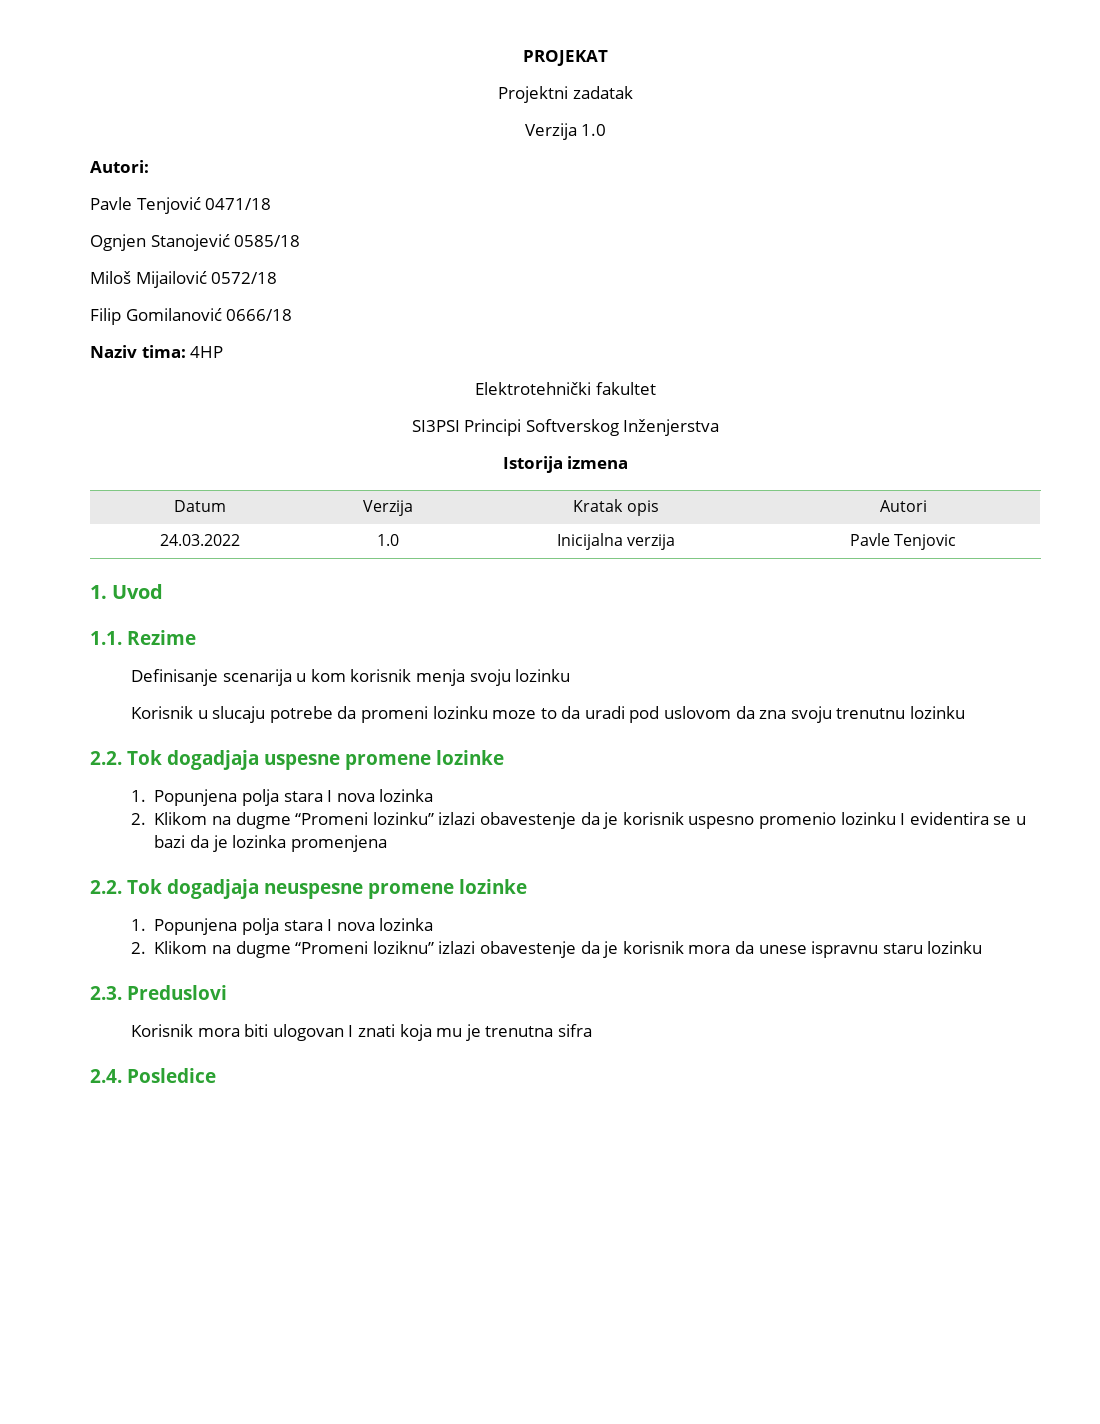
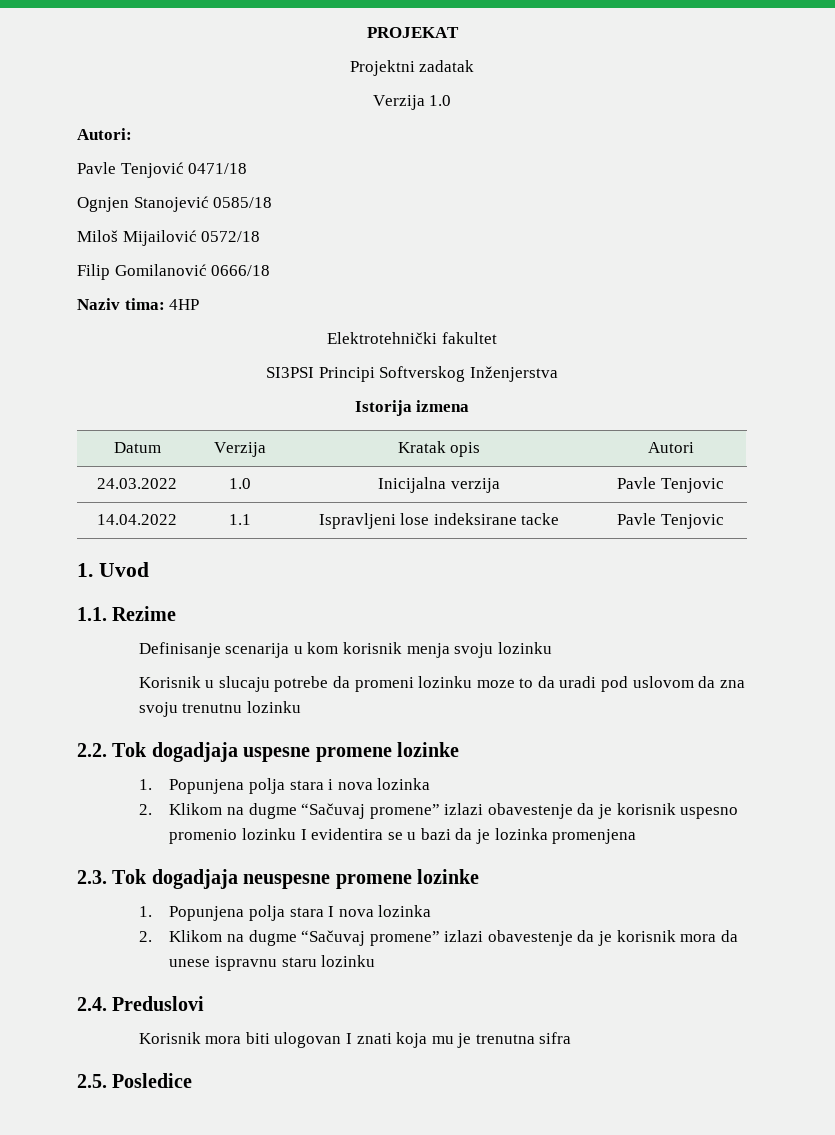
(957, 542) none -> [97,514,177,525] [229,514,251,525] [318,513,560,529] [617,513,724,529] // 14.04.2022 | 1.1 | Ispravljeni lose indeksirane tacke | Pavle Tenjovic
[327,789,434,802] [130,812,434,829] I nova lozinka // 2. Klikom na dugme “Promeni lozinku” -> [328,778,431,790] [138,803,440,819] i nova lozinka // 2. Klikom na dugme “Sačuvaj promene”
[90,880,122,894] 2.2. -> [77,870,107,884] 2.3.
[295,941,434,954] “Promeni loziknu” -> [301,930,440,946] “Sačuvaj promene”
[90,986,122,1000] 2.3. -> [77,997,107,1011] 2.4.
[90,1069,122,1083] 2.4. -> [77,1074,107,1088] 2.5.

